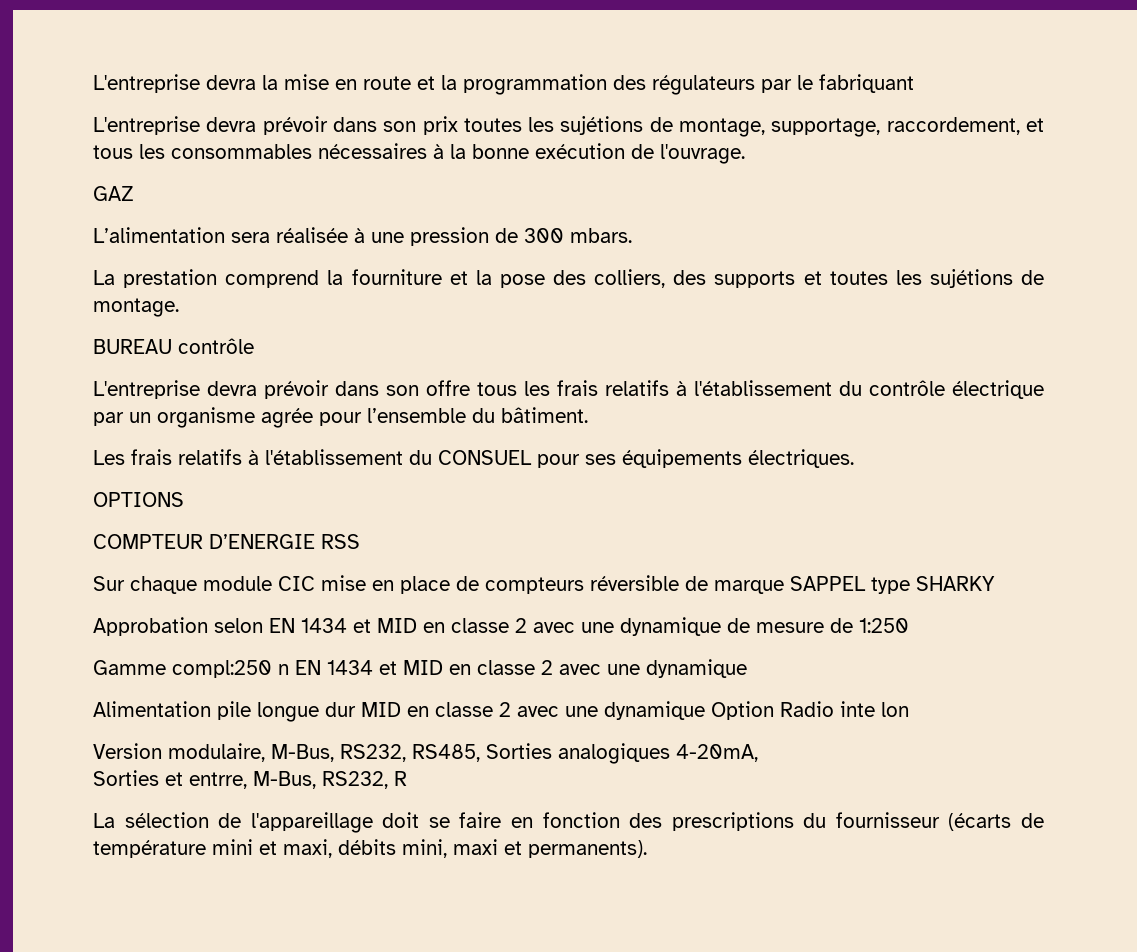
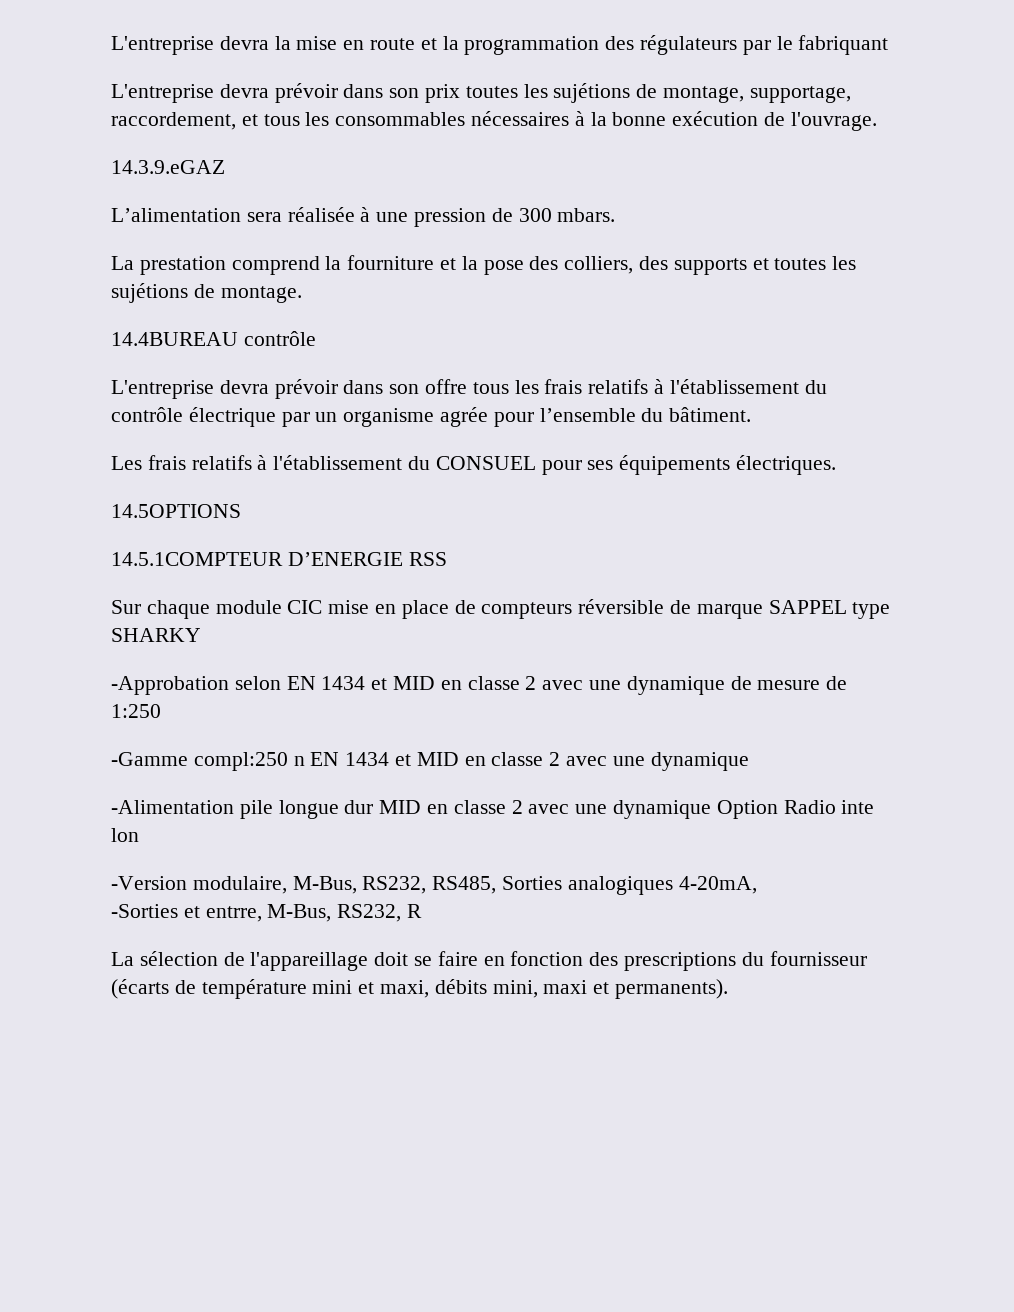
[93,186,134,201] GAZ -> [111,160,225,174] 14.3.9.eGAZ
[93,339,172,354] BUREAU -> [111,332,238,346] 14.4BUREAU
[93,492,184,507] [93,534,203,549] OPTIONS // COMPTEUR -> [111,504,241,518] [111,552,283,566] 14.5OPTIONS // 14.5.1COMPTEUR
[93,617,208,636] Approbation -> [111,676,229,695] -Approbation
[93,660,166,675] Gamme -> [111,752,188,766] -Gamme
[93,701,211,717] Alimentation -> [111,800,234,814] -Alimentation
[93,743,162,759] Version -> [111,876,187,890] -Version
[93,770,159,786] Sorties -> [111,904,178,918] -Sorties

